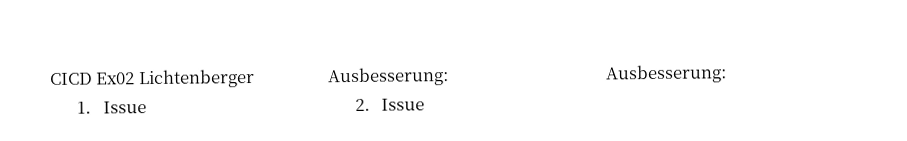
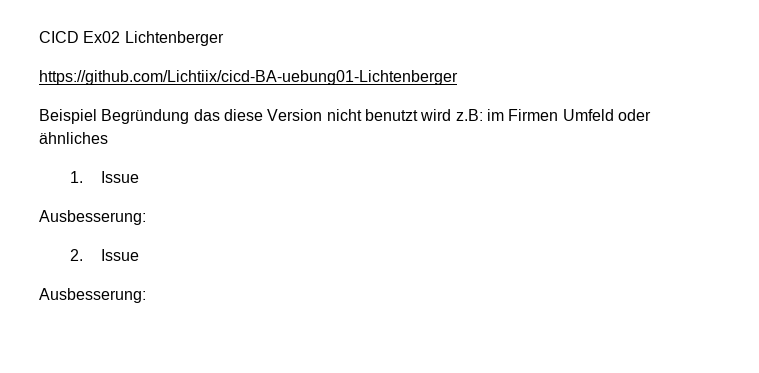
(255, 78) none -> [39,70,458,85] [39,109,651,124] [39,132,108,144] // https://github.com/Lichtiix/cicd-BA-uebung01-Lichtenberger // Beispiel Begründung das diese Version nicht benutzt wird z.B: im Firmen Umfeld oder ähnliches

